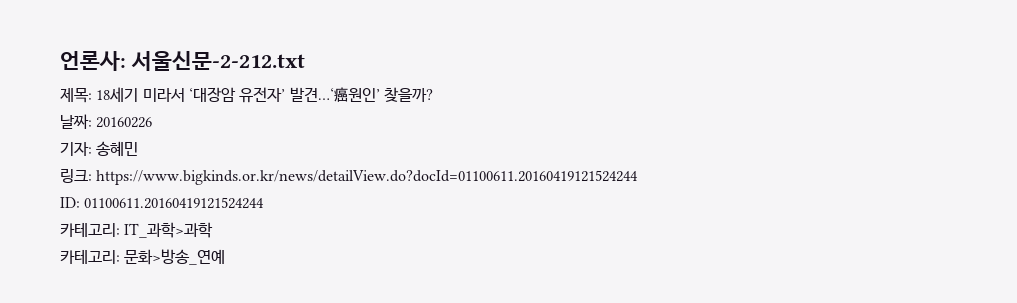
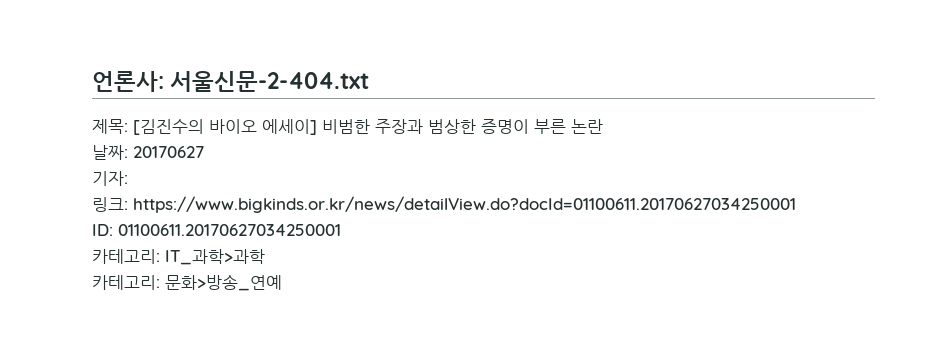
[131,51,305,71] 서울신문-2-212.txt -> [170,71,370,92] 서울신문-2-404.txt
[96,87,433,103] 18세기 미라서 ‘대장암 유전자’ 발견…‘癌원인’ 찾을까? -> [133,119,603,135] [김진수의 바이오 에세이] 비범한 주장과 범상한 증명이 부른 논란
[96,117,153,128] 20160226 -> [133,146,204,158] 20170627
[96,141,139,156] 송혜민 -> (128, 178) none
[96,170,639,185] https://www.bigkinds.or.kr/news/detailView.do?docId=01100611.20160419121524244 -> [133,196,796,213] https://www.bigkinds.or.kr/news/detailView.do?docId=01100611.20170627034250001
[84,197,265,209] 01100611.20160419121524244 -> [118,224,341,236] 01100611.20170627034250001

